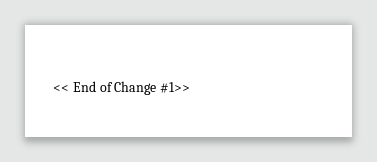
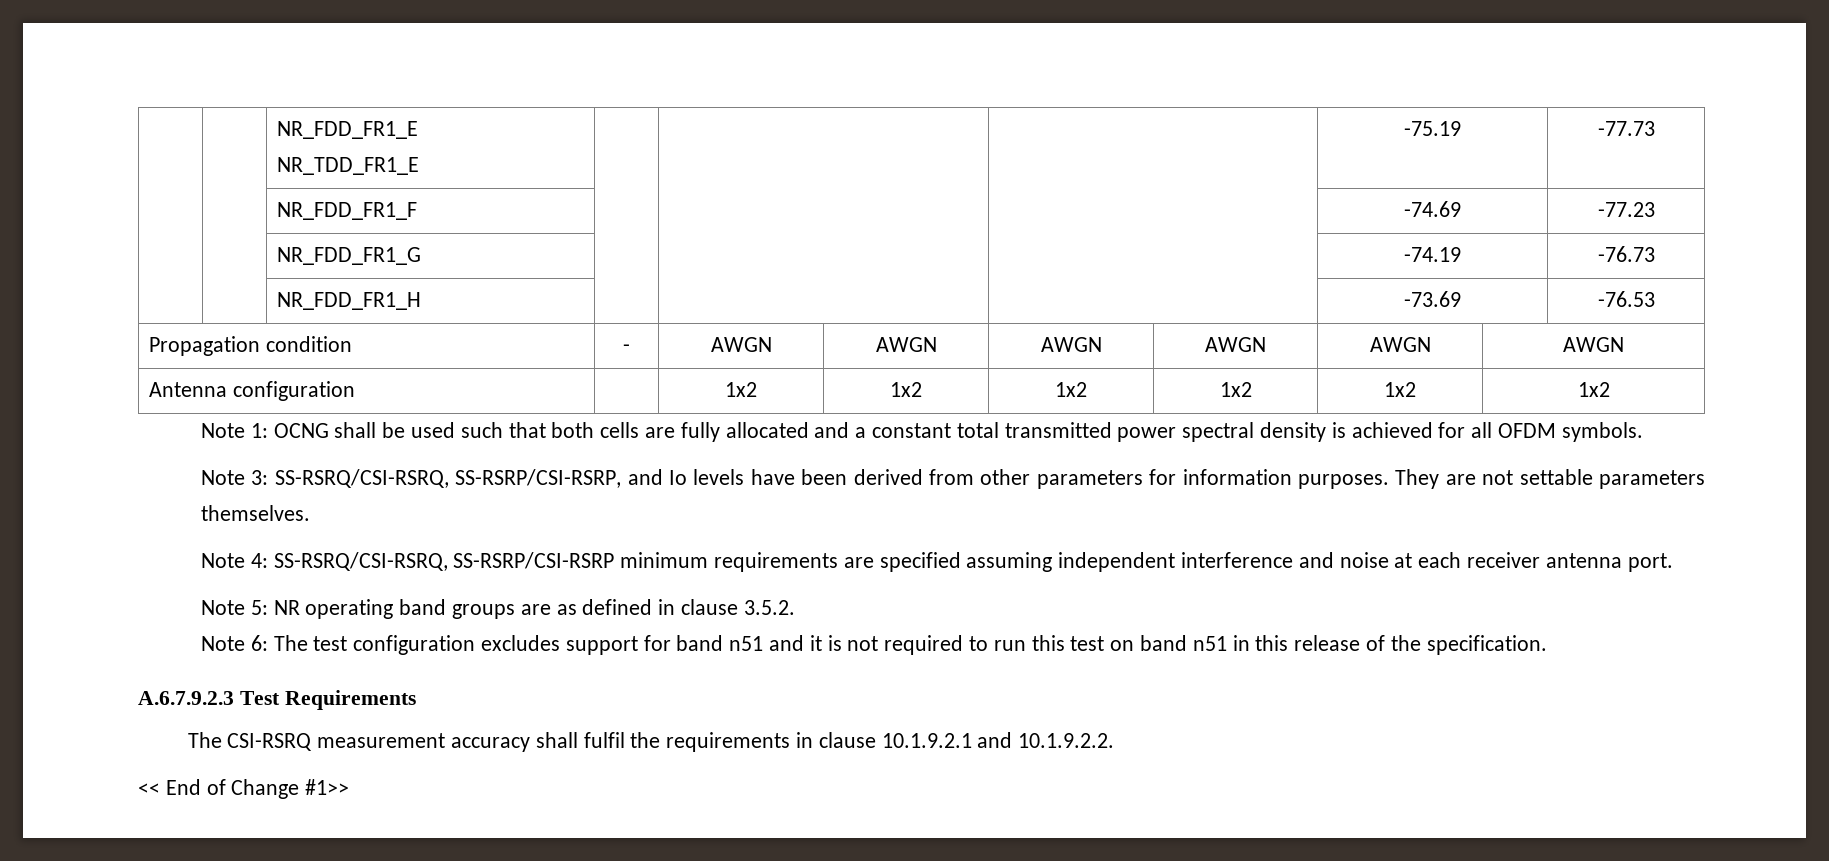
(53, 88) none -> [277,121,419,139] [277,157,420,175] [1404,121,1461,136] [1597,121,1655,136] [277,202,418,220] [1404,201,1461,217] [1597,202,1655,217] [277,247,422,265] [1404,247,1461,262] [1597,246,1655,262] [277,292,422,310] [1404,291,1461,307] [1597,291,1655,307] [149,336,352,356] [623,344,630,352] [710,337,772,352] [875,337,937,352] [1040,337,1102,352] [1205,337,1266,352] [1369,337,1431,352] [1563,337,1624,352] [149,381,355,401] [725,382,757,397] [890,382,922,397] [1055,382,1087,397] [1219,382,1252,397] [1384,382,1416,397] [1577,382,1610,397] [200,422,1643,442] [200,469,1705,489] [200,505,310,521] [200,552,1673,572] [200,599,795,619] [200,635,1547,655] [138,690,416,710] [187,732,1115,752] | | NR_FDD_FR1_E // NR_TDD_FR1_E | | | | -75.19 | -77.73 // | | NR_FDD_FR1_F | | | | -74.69 | -77.23 // | | NR_FDD_FR1_G | | | | -74.19 | -76.73 // | | NR_FDD_FR1_H | | | | -73.69 | -76.53 // Propagation condition | - | AWGN | AWGN | AWGN | AWGN | AWGN | AWGN // Antenna configuration | | 1x2 | 1x2 | 1x2 | 1x2 | 1x2 | 1x2 // Note 1: OCNG shall be used such that both cells are fully allocated and a constant total transmitted power spectral density is achieved for all OFDM symbols. // Note 3: SS-RSRQ/CSI-RSRQ, SS-RSRP/CSI-RSRP, and Io levels have been derived from other parameters for information purposes. They are not settable parameters themselves. // Note 4: SS-RSRQ/CSI-RSRQ, SS-RSRP/CSI-RSRP minimum requirements are specified assuming independent interference and noise at each receiver antenna port. // Note 5: NR operating band groups are as defined in clause 3.5.2. // Note 6: The test configuration excludes support for band n51 and it is not required to run this test on band n51 in this release of the specification. // A.6.7.9.2.3 Test Requirements // The CSI-RSRQ measurement accuracy shall fulfil the requirements in clause 10.1.9.2.1 and 10.1.9.2.2. //

